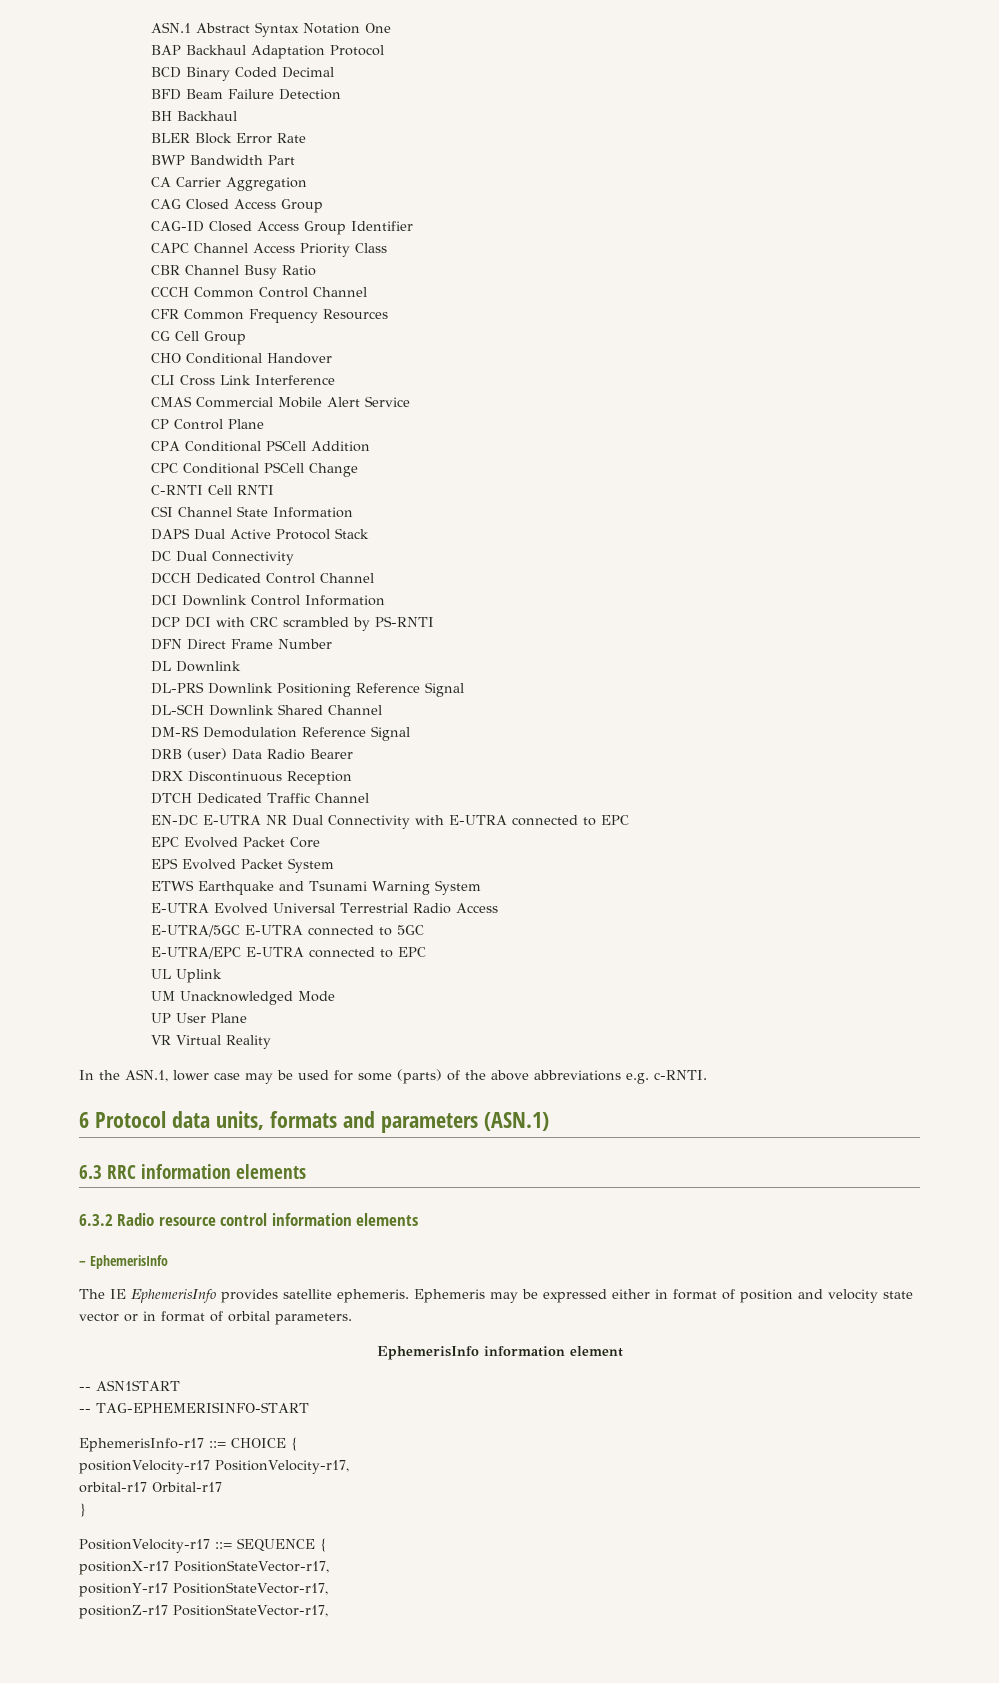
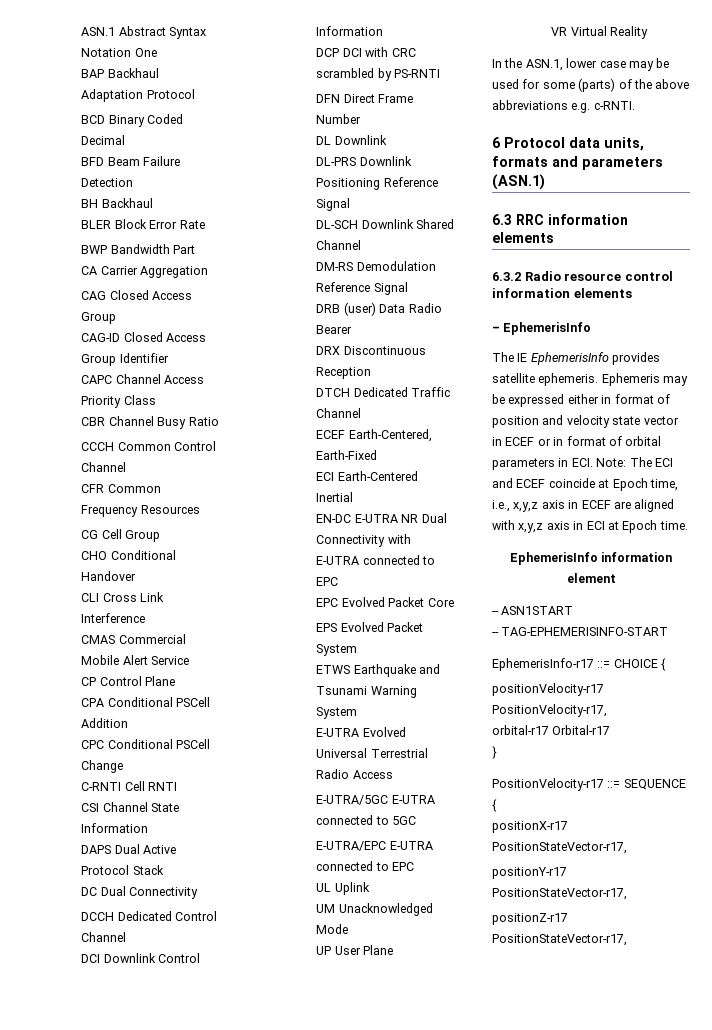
(370, 798) none -> [316,429,432,442] [316,450,378,460] [316,471,418,481] [316,492,354,502] // ECEF Earth-Centered, Earth-Fixed // ECI Earth-Centered Inertial
(119, 1317) none -> [492,437,535,446] in ECEF
[275,1313,352,1325] parameters. -> [492,457,673,470] [492,478,678,491] [492,499,675,512] [492,520,688,533] parameters in ECI. Note: The ECI and ECEF coincide at Epoch time, i.e., x,y,z axis in ECEF are aligned with x,y,z axis in ECI at Epoch time.

